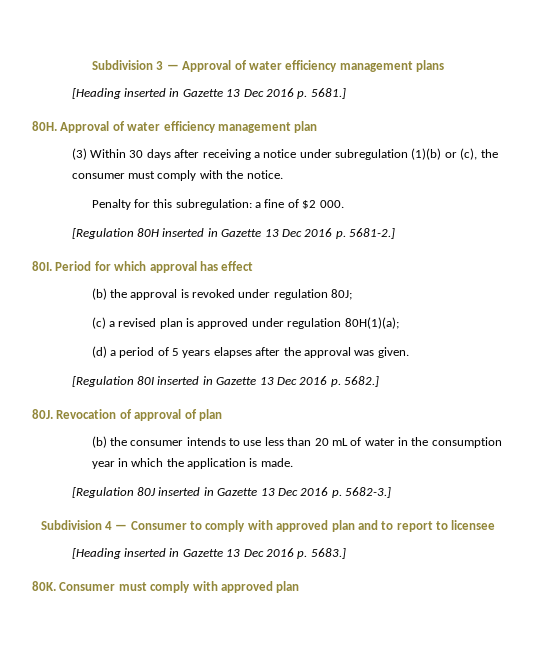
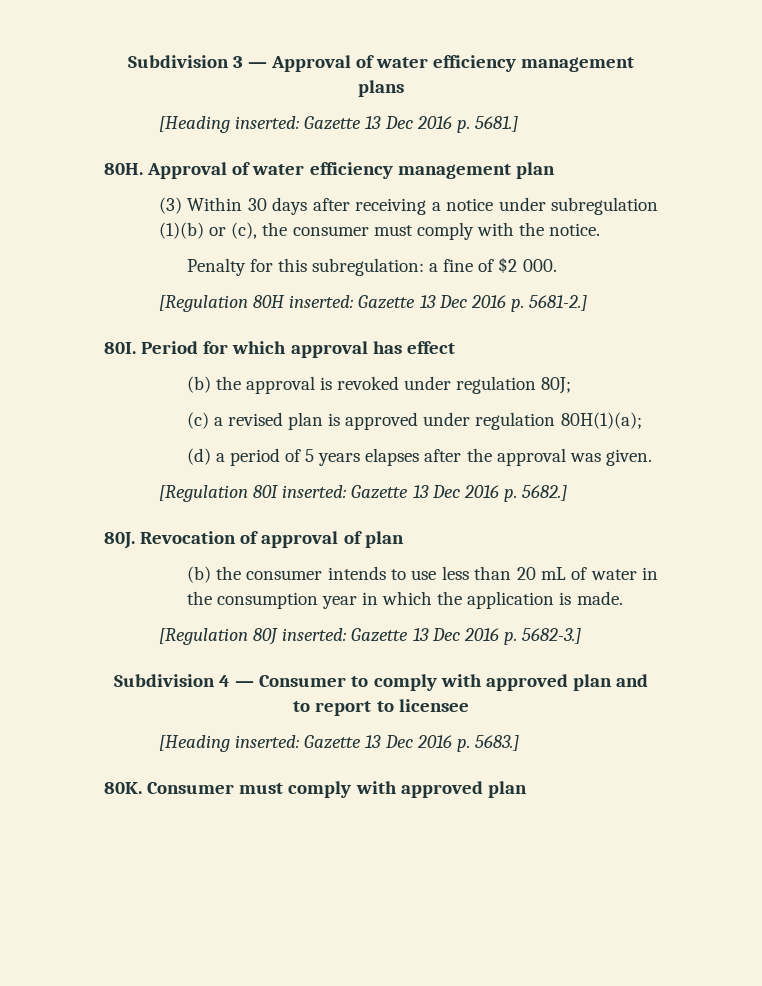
[124,88,180,97] inserted in -> [235,116,300,129] inserted:
[162,228,218,237] inserted in -> [289,295,354,308] inserted:
[157,376,213,385] inserted in -> [282,485,347,498] inserted:
[158,487,214,496] inserted in -> [282,628,347,641] inserted:
[124,548,180,557] inserted in -> [235,735,300,748] inserted:

